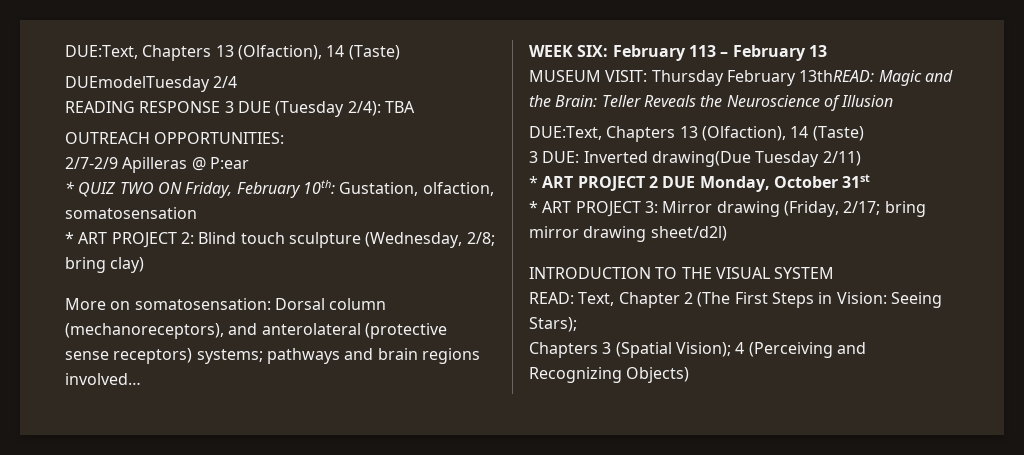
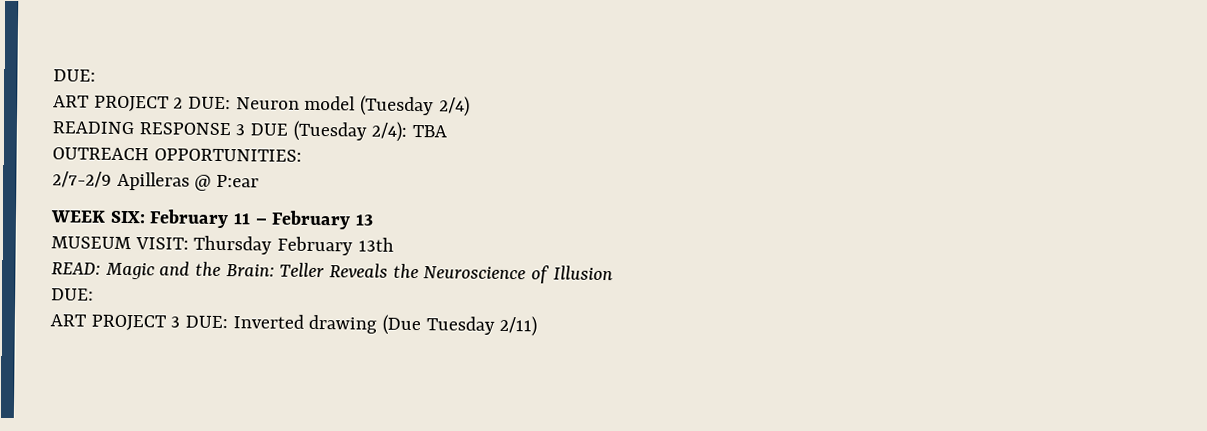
[65,45,400,61] [65,76,238,92] DUE:Text, Chapters 13 (Olfaction), 14 (Taste) // DUEmodelTuesday 2/4 -> [53,69,96,82] [53,95,470,117] DUE: // ART PROJECT 2 DUE: Neuron model (Tuesday 2/4)
[65,180,494,198] [65,207,197,219] [65,232,495,248] [65,257,145,273] [65,298,387,310] [65,323,447,339] [65,348,480,364] [65,373,141,385] // * QUIZ TWO ON Friday, February 10th: Gustation, olfaction, somatosensation // * ART PROJECT 2: Blind touch sculpture (Wednesday, 2/8; bring clay) // More on somatosensation: Dorsal column (mechanoreceptors), and anterolateral (protective sense receptors) systems; pathways and brain regions involved… -> (260, 181) none
[688,45,716,57] 113 -> [233,213,252,225] 11
[799,70,875,82] 13thREAD: -> [357,237,394,252] [51,262,101,275] 13th // READ:
[529,126,864,142] DUE:Text, Chapters 13 (Olfaction), 14 (Taste) // -> [51,288,94,301] [50,314,166,331] DUE: // ART PROJECT
[651,151,751,167] drawing(Due -> [308,314,422,336] drawing (Due
[529,174,871,192] [529,201,926,217] [529,226,727,242] [529,267,835,279] [529,292,942,308] [529,317,577,332] [529,342,866,358] [529,367,690,383] // * ART PROJECT 2 DUE Monday, October 31st // * ART PROJECT 3: Mirror drawing (Friday, 2/17; bring mirror drawing sheet/d2l) // INTRODUCTION TO THE VISUAL SYSTEM // READ: Text, Chapter 2 (The First Steps in Vision: Seeing Stars); // Chapters 3 (Spatial Vision); 4 (Perceiving and Recognizing Objects) -> (538, 326) none

